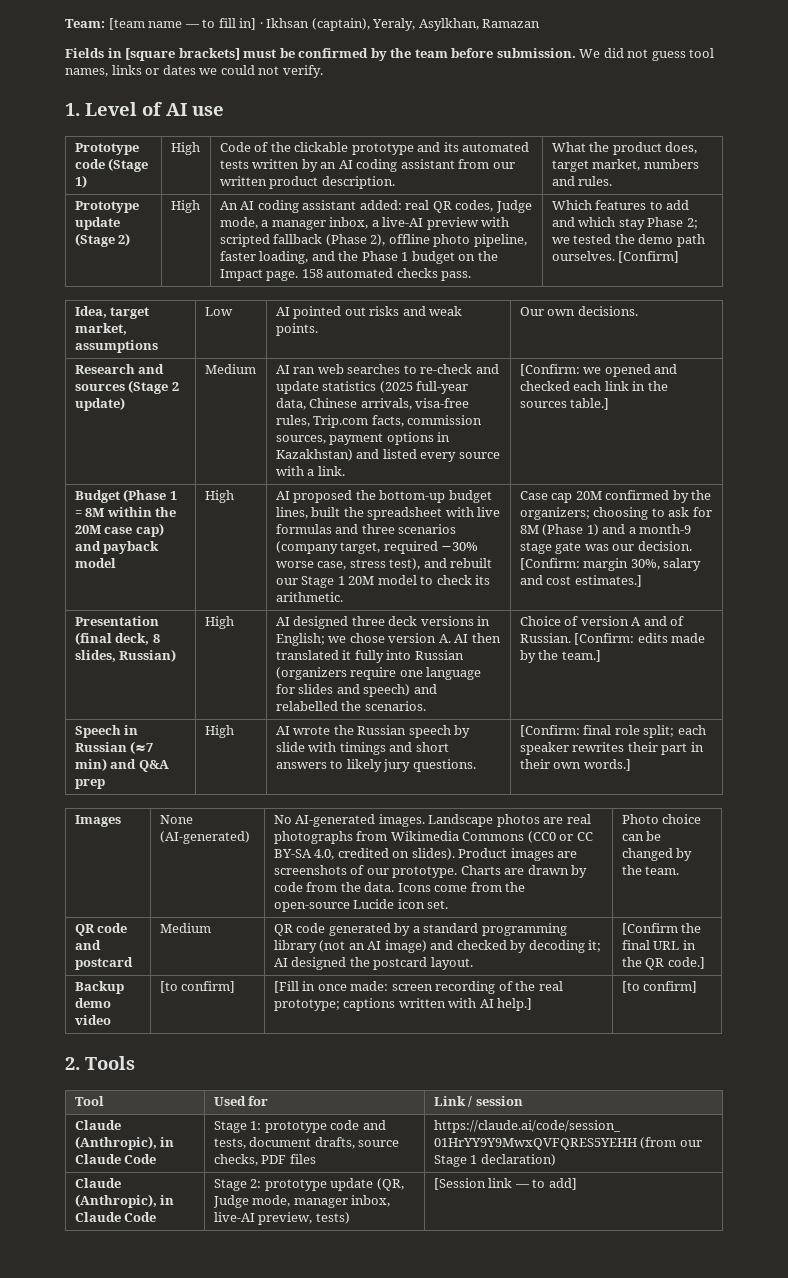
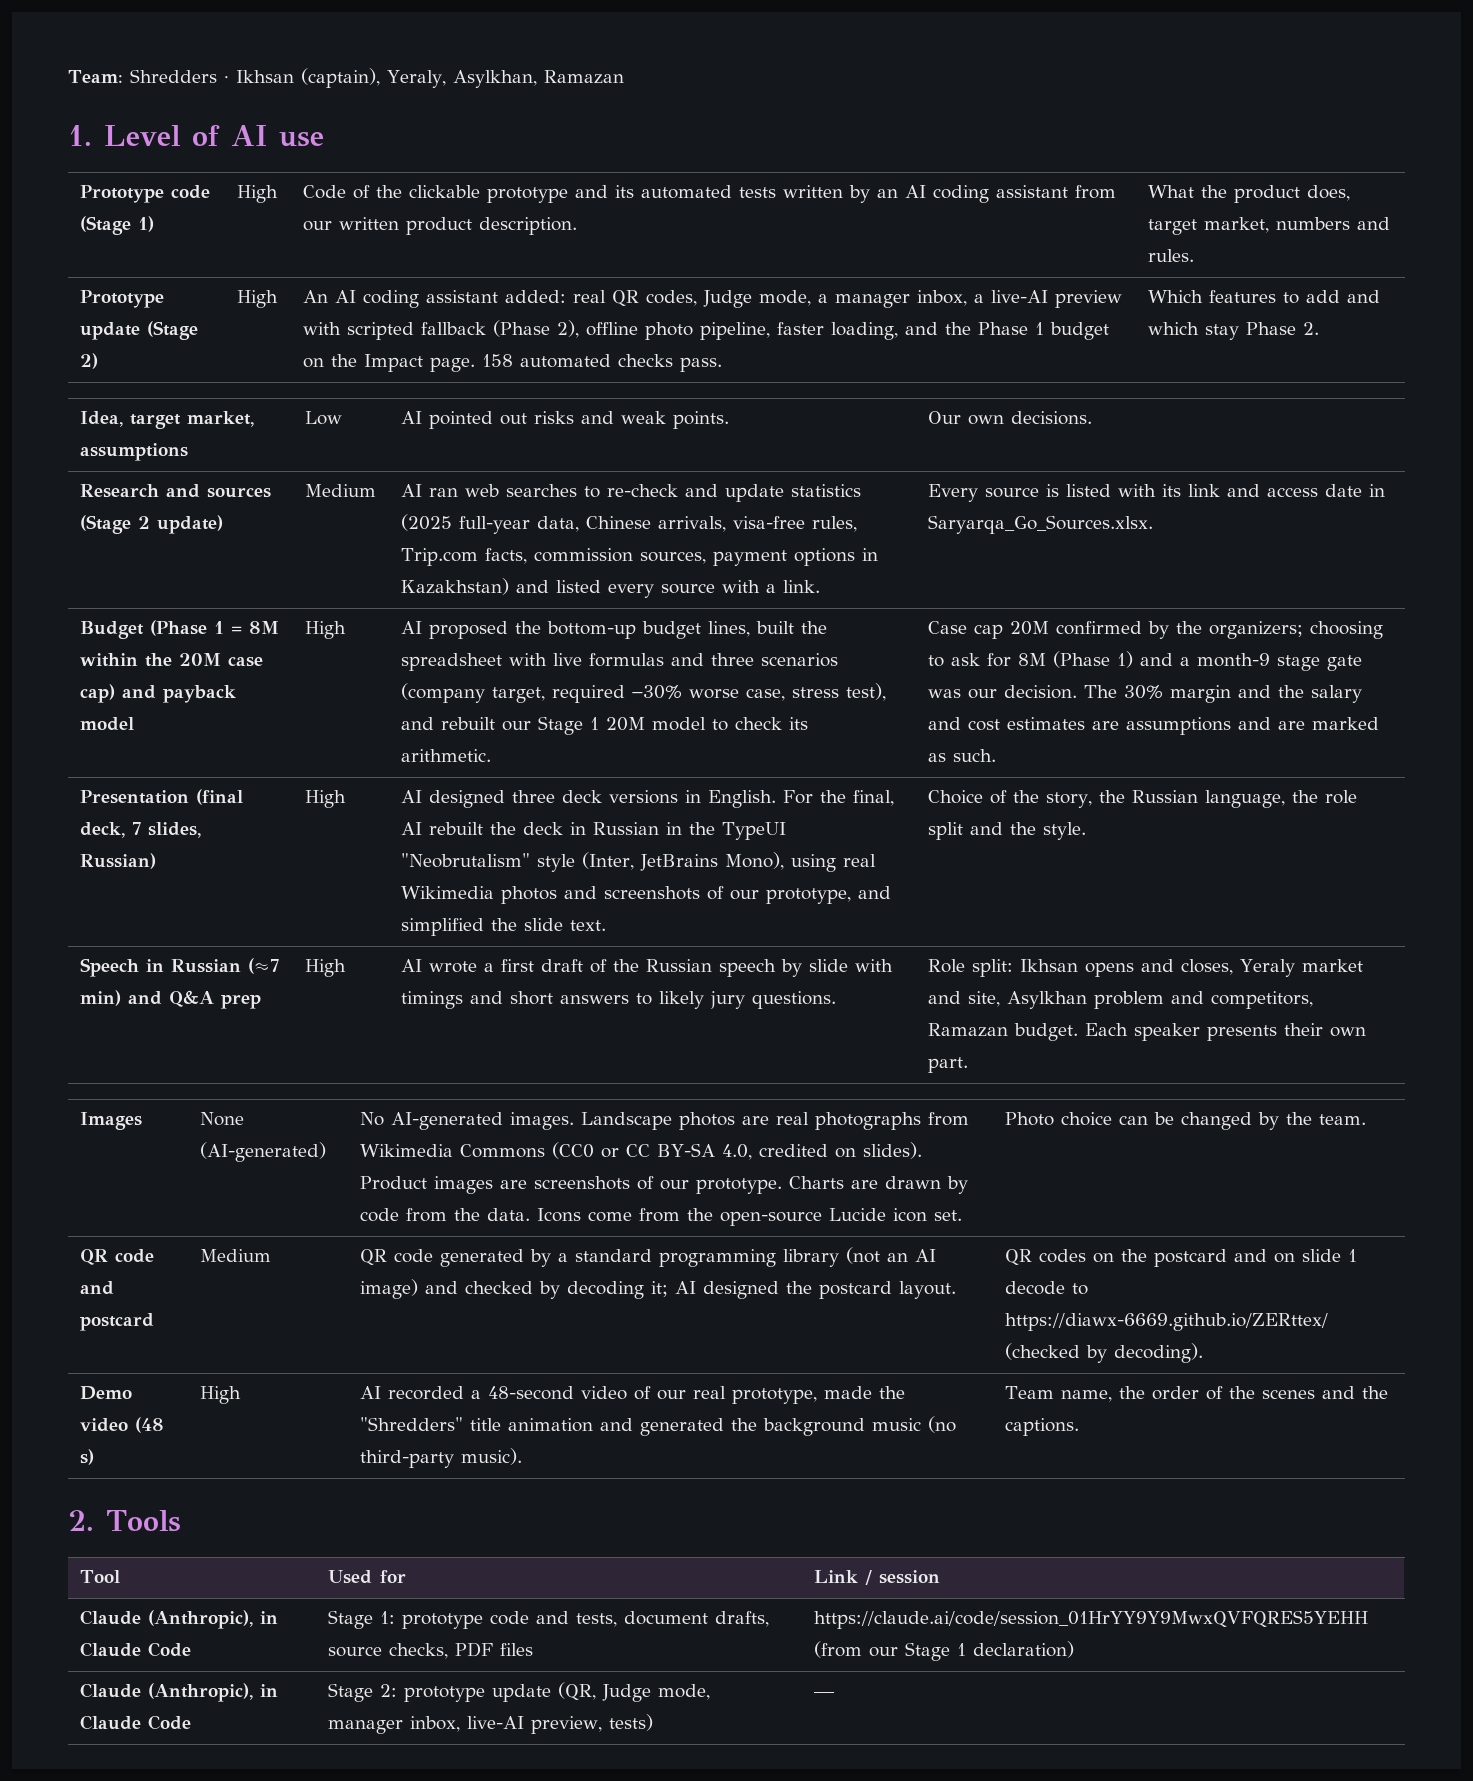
[108,18,257,30] [team name — to fill in] -> [129,69,217,83] Shredders
[65,48,715,61] [65,65,323,78] // Fields in [square brackets] must be confirmed by the team before submission. We did not guess tool names, links or dates we could not verify. -> (624, 77) none
[686,218,698,229] [551,234,705,247] [551,251,680,263] 2; we tested the demo path ourselves. [Confirm] -> [1303,322,1320,335] 2.
[519,364,678,377] [519,381,668,391] [519,398,610,410] [Confirm: we opened and checked each link in the sources table.] -> [928,484,1386,502] [928,515,1154,534] Every source is listed with its link and access date in Saryarqa_Go_Sources.xlsx.
[519,558,702,571] [519,575,642,587] [Confirm: margin 30%, salary and cost estimates.] -> [1084,685,1363,703] [928,717,1380,735] [928,749,997,762] The 30% margin and the salary and cost estimates are assumptions and are marked as such.
[152,634,160,643] 8 -> [132,822,142,835] 7
[275,633,501,646] [275,650,464,663] [275,667,482,680] [275,684,437,697] [275,701,426,711] [519,616,685,626] [519,633,706,645] [519,650,601,663] English; we chose version A. AI then translated it fully into Russian (organizers require one language for slides and speech) and relabelled the scenarios. | Choice of version A and of Russian. [Confirm: edits made by the team.] -> [708,790,895,808] [401,822,787,840] [401,852,877,872] [401,886,892,904] [401,918,607,936] [928,790,1358,808] [928,822,1087,840] English. For the final, AI rebuilt the deck in Russian in the TypeUI "Neobrutalism" style (Inter, JetBrains Mono), using real Wikimedia photos and screenshots of our prototype, and simplified the slide text. | Choice of the story, the Russian language, the role split and the style.
(331, 730) none -> [484,959,608,973] a first draft of
[519,725,706,738] [519,742,704,755] [Confirm: final role split; each speaker rewrites their part in -> [928,959,1364,977] [928,991,1314,1009] [928,1023,1278,1041] Role split: Ikhsan opens and closes, Yeraly market and site, Asylkhan problem and competitors, Ramazan budget. Each speaker presents
[583,759,631,771] words.] -> [928,1057,969,1073] part.
[621,923,702,935] [621,940,696,950] [621,957,705,970] [74,981,124,994] [74,998,111,1008] [74,1015,111,1025] [159,981,236,993] [273,981,563,994] [273,998,533,1011] [621,981,698,993] [Confirm the final URL in the QR code.] // Backup demo video | [to confirm] | [Fill in once made: screen recording of the real prototype; captions written with AI help.] | [to confirm] -> [1005,1249,1358,1267] [1005,1281,1089,1295] [1005,1313,1329,1331] [1005,1343,1204,1363] [80,1386,133,1400] [80,1417,165,1433] [80,1449,95,1465] [200,1386,242,1404] [360,1386,906,1404] [360,1416,957,1436] [360,1448,523,1468] [1005,1386,1389,1402] [1005,1418,1080,1436] QR codes on the postcard and on slide 1 decode to https://diawx-6669.github.io/ZERttex/ (checked by decoding). // Demo video (48 s) | High | AI recorded a 48-second video of our real prototype, made the "Shredders" title animation and generated the background music (no third-party music). | Team name, the order of the scenes and the captions.
[433,1178,577,1190] [Session link — to add] -> [814,1692,836,1697] —

